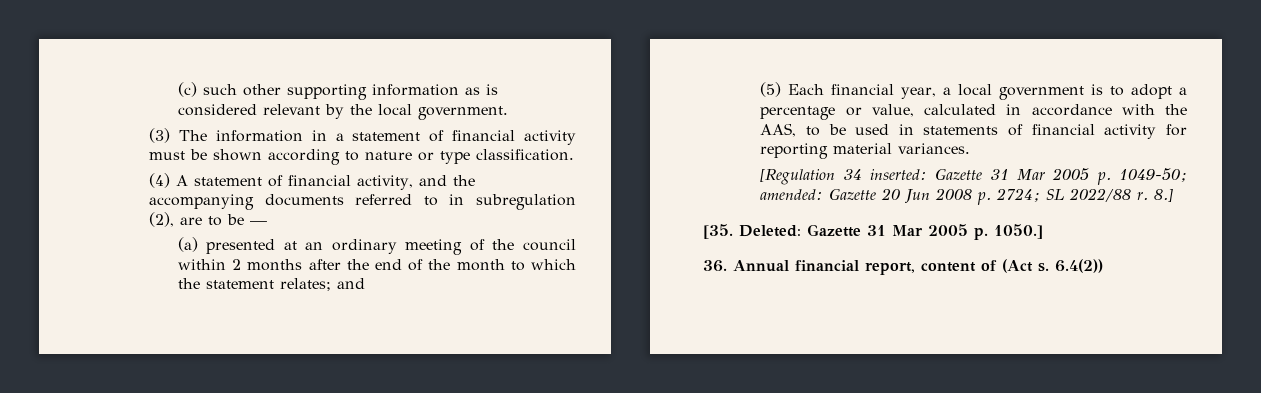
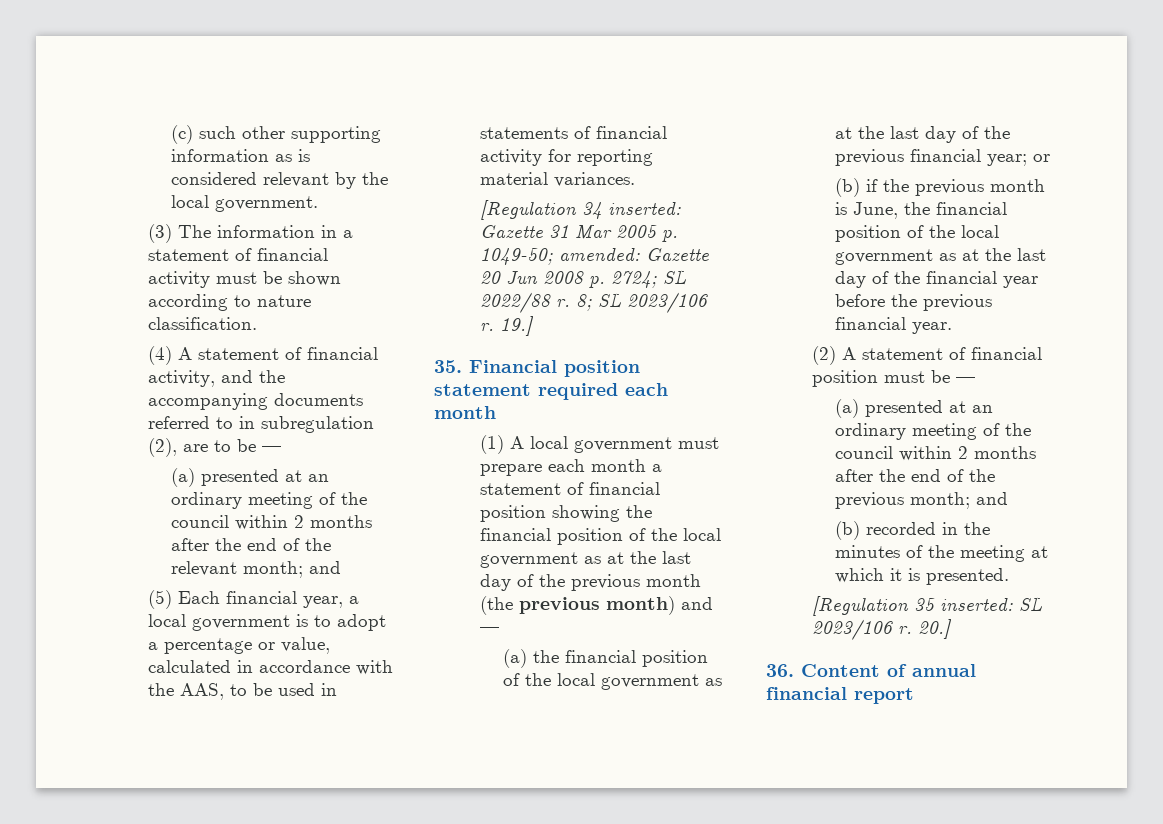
[418,151,471,164] or type -> (312, 301) none
[456,259,576,271] [177,278,331,291] month to which the statement relates; -> [171,561,304,578] relevant month;
[1154,188,1174,202] [703,224,1043,240] [703,259,1103,275] 8.] // [35. Deleted: Gazette 31 Mar 2005 p. 1050.] // 36. Annual financial report, content of (Act s. 6.4(2)) -> [576,292,709,313] [480,316,535,336] [434,360,640,377] [434,383,668,400] [434,406,496,419] [480,435,720,454] [480,459,663,476] [480,482,661,495] [480,505,653,522] [480,528,722,545] [480,551,692,568] [480,574,702,591] [480,596,714,615] [480,627,500,633] [503,649,709,668] [503,673,723,690] [835,126,1011,143] [835,149,1051,166] [835,178,1046,197] [835,202,1008,219] [835,225,1000,242] [835,248,1047,265] [835,271,1039,288] [835,294,993,311] [835,317,953,334] [812,346,1043,365] [812,370,976,387] [835,399,994,418] [835,423,1032,440] [835,446,1037,461] [835,469,996,482] [835,492,1009,509] [835,521,991,540] [835,545,1049,562] [835,568,1010,585] [812,596,1043,616] [812,619,953,640] [766,664,976,677] [766,687,914,704] 8; SL 2023/106 r. 19.] // 35. Financial position statement required each month // (1) A local government must prepare each month a statement of financial position showing the financial position of the local government as at the last day of the previous month (the previous month) and — // (a) the financial position of the local government as at the last day of the previous financial year; or // (b) if the previous month is June, the financial position of the local government as at the last day of the financial year before the previous financial year. // (2) A statement of financial position must be — // (a) presented at an ordinary meeting of the council within 2 months after the end of the previous month; and // (b) recorded in the minutes of the meeting at which it is presented. // [Regulation 35 inserted: SL 2023/106 r. 20.] // 36. Content of annual financial report

